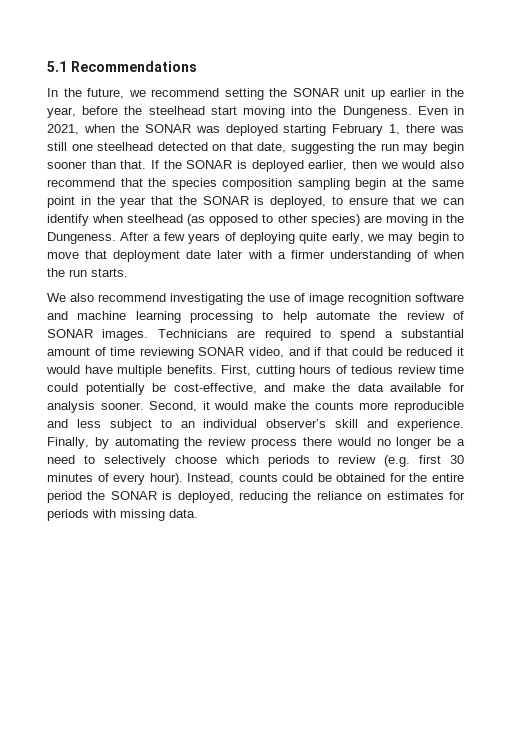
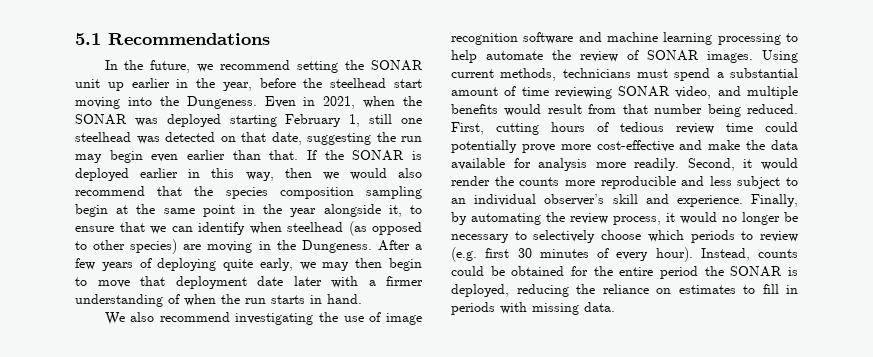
[406,124,464,133] there was -> (361, 120) none
(154, 146) none -> [136,136,160,144] was
[47,161,87,169] sooner -> [151,150,225,162] even earlier
[308,160,348,171] earlier, -> [140,168,274,181] earlier in this way,
[151,196,327,208] that the SONAR is deployed, -> [323,204,402,217] alongside it,
(414, 239) none -> [355,258,383,268] then
[91,268,128,277] starts. -> [271,294,362,304] starts in hand.
[157,329,331,341] Technicians are required to -> [762,50,798,63] [451,68,668,81] Using current methods, technicians must
[314,347,464,356] [46,365,217,377] if that could be reduced it would have multiple benefits. -> [747,86,798,99] [451,104,798,117] multiple benefits would result from that number being reduced.
[152,383,257,394] be cost-effective, -> [521,140,674,153] prove more cost-effective
[100,402,144,410] sooner. -> [595,158,680,171] more readily.
[253,401,286,410] make -> [451,176,490,186] render
[251,437,332,449] process there -> [613,213,675,225] process, it
[456,439,465,446] [47,455,75,464] a need -> [451,234,509,243] necessary
[448,491,465,500] for -> [743,284,798,294] to fill in

